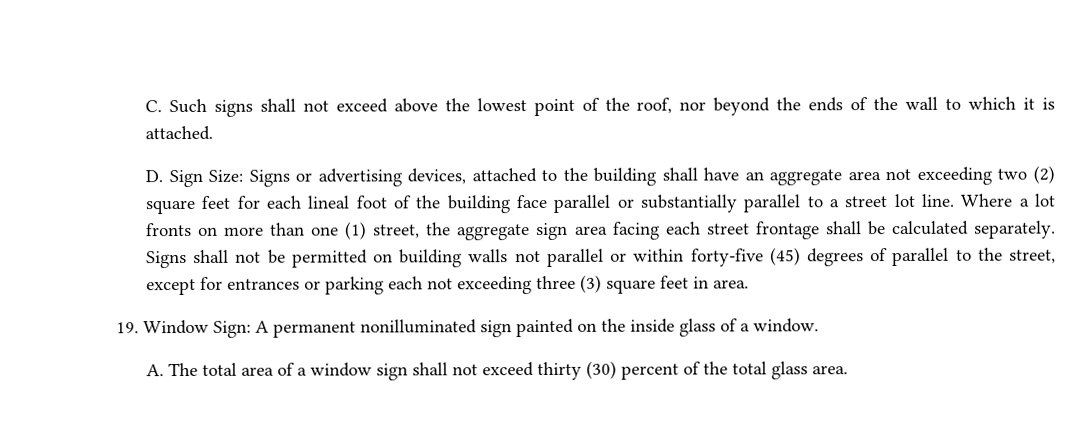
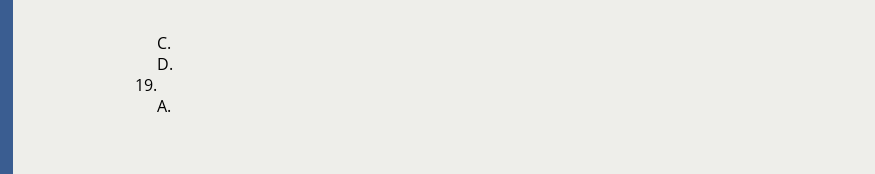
[168,96,1056,117] [144,125,213,141] [144,165,1055,188] [144,193,1055,215] [145,220,1057,241] [145,247,1057,269] [145,274,749,296] [115,318,819,338] [145,360,848,381] Such signs shall not exceed above the lowest point of the roof, nor beyond the ends of the wall to which it is attached. // D. Sign Size: Signs or advertising devices, attached to the building shall have an aggregate area not exceeding two (2) square feet for each lineal foot of the building face parallel or substantially parallel to a street lot line. Where a lot fronts on more than one (1) street, the aggregate sign area facing each street frontage shall be calculated separately. Signs shall not be permitted on building walls not parallel or within forty-five (45) degrees of parallel to the street, except for entrances or parking each not exceeding three (3) square feet in area. // 19. Window Sign: A permanent nonilluminated sign painted on the inside glass of a window. // A. The total area of a window sign shall not exceed thirty (30) percent of the total glass area. -> [157,58,174,70] [134,79,157,91] [157,100,172,112] // D. // 19. // A.

